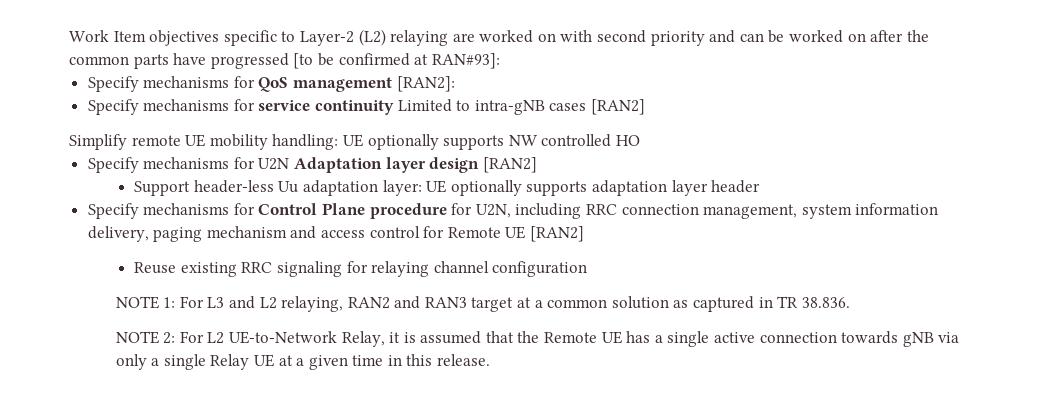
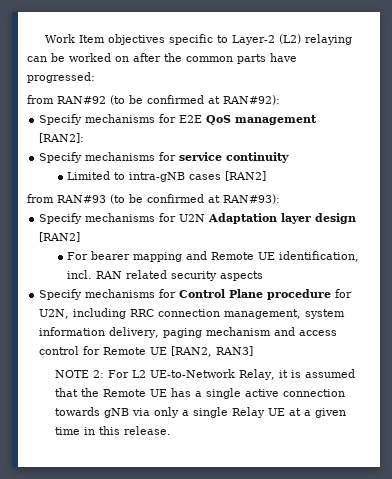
[452,30,736,46] are worked on with second priority and -> (352, 39) none
[210,53,500,69] [87,76,255,92] progressed [to be confirmed at RAN#93]: // Specify mechanisms for -> [27,72,95,83] [27,95,280,105] [39,114,203,125] progressed: // from RAN#92 (to be confirmed at RAN#92): // Specify mechanisms for E2E
(395, 107) none -> (290, 157) //
[69,134,640,150] Simplify remote UE mobility handling: UE optionally supports NW controlled HO -> [27,194,280,204] from RAN#93 (to be confirmed at RAN#93):
[134,180,761,196] Support header-less Uu adaptation layer: UE optionally supports adaptation layer header -> [67,251,360,262] [67,270,264,281] For bearer mapping and Remote UE identification, incl. RAN related security aspects
[530,226,585,242] [134,261,588,277] [115,296,850,312] [RAN2] // Reuse existing RRC signaling for relaying channel configuration // NOTE 1: For L3 and L2 relaying, RAN2 and RAN3 target at a common solution as captured in TR 38.836. -> [171,346,254,357] [RAN2, RAN3]

